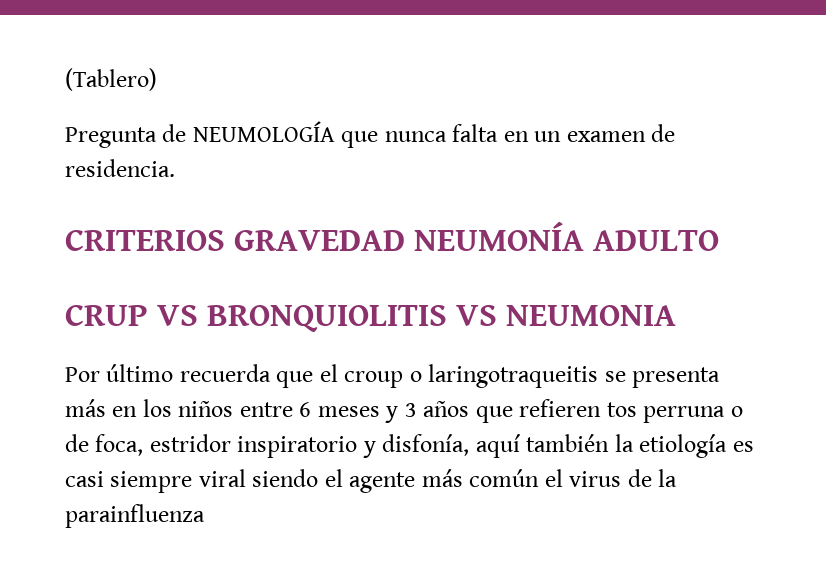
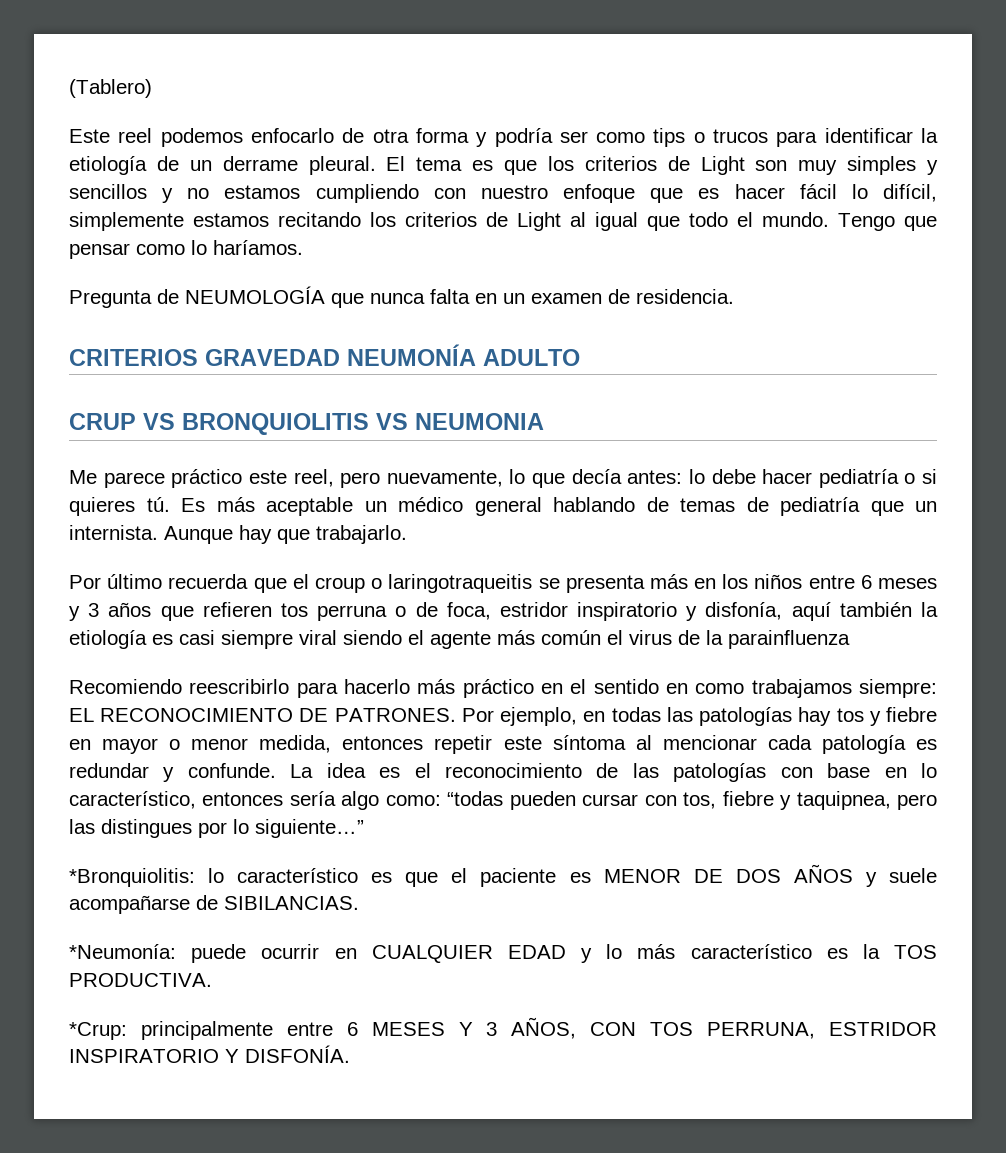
(157, 79) none -> [69,128,938,147] [69,156,938,175] [69,184,938,203] [69,212,937,231] [69,240,303,259] // Este reel podemos enfocarlo de otra forma y podría ser como tips o trucos para identificar la etiología de un derrame pleural. El tema es que los criterios de Light son muy simples y sencillos y no estamos cumpliendo con nuestro enfoque que es hacer fácil lo difícil, simplemente estamos recitando los criterios de Light al igual que todo el mundo. Tengo que pensar como lo haríamos.
(677, 315) none -> [69,469,937,488] [69,497,937,516] [69,525,407,544] // Me parece práctico este reel, pero nuevamente, lo que decía antes: lo debe hacer pediatría o si quieres tú. Es más aceptable un médico general hablando de temas de pediatría que un internista. Aunque hay que trabajarlo.
(205, 516) none -> [69,679,938,698] [69,707,938,726] [69,735,938,754] [69,763,938,782] [69,791,937,810] [69,819,364,838] [69,864,938,887] [69,895,359,914] [69,944,937,963] [69,973,212,987] [69,1017,937,1040] [69,1045,350,1063] // Recomiendo reescribirlo para hacerlo más práctico en el sentido en como trabajamos siempre: EL RECONOCIMIENTO DE PATRONES. Por ejemplo, en todas las patologías hay tos y fiebre en mayor o menor medida, entonces repetir este síntoma al mencionar cada patología es redundar y confunde. La idea es el reconocimiento de las patologías con base en lo característico, entonces sería algo como: “todas pueden cursar con tos, fiebre y taquipnea, pero las distingues por lo siguiente…” // *Bronquiolitis: lo característico es que el paciente es MENOR DE DOS AÑOS y suele acompañarse de SIBILANCIAS. // *Neumonía: puede ocurrir en CUALQUIER EDAD y lo más característico es la TOS PRODUCTIVA. // *Crup: principalmente entre 6 MESES Y 3 AÑOS, CON TOS PERRUNA, ESTRIDOR INSPIRATORIO Y DISFONÍA.

